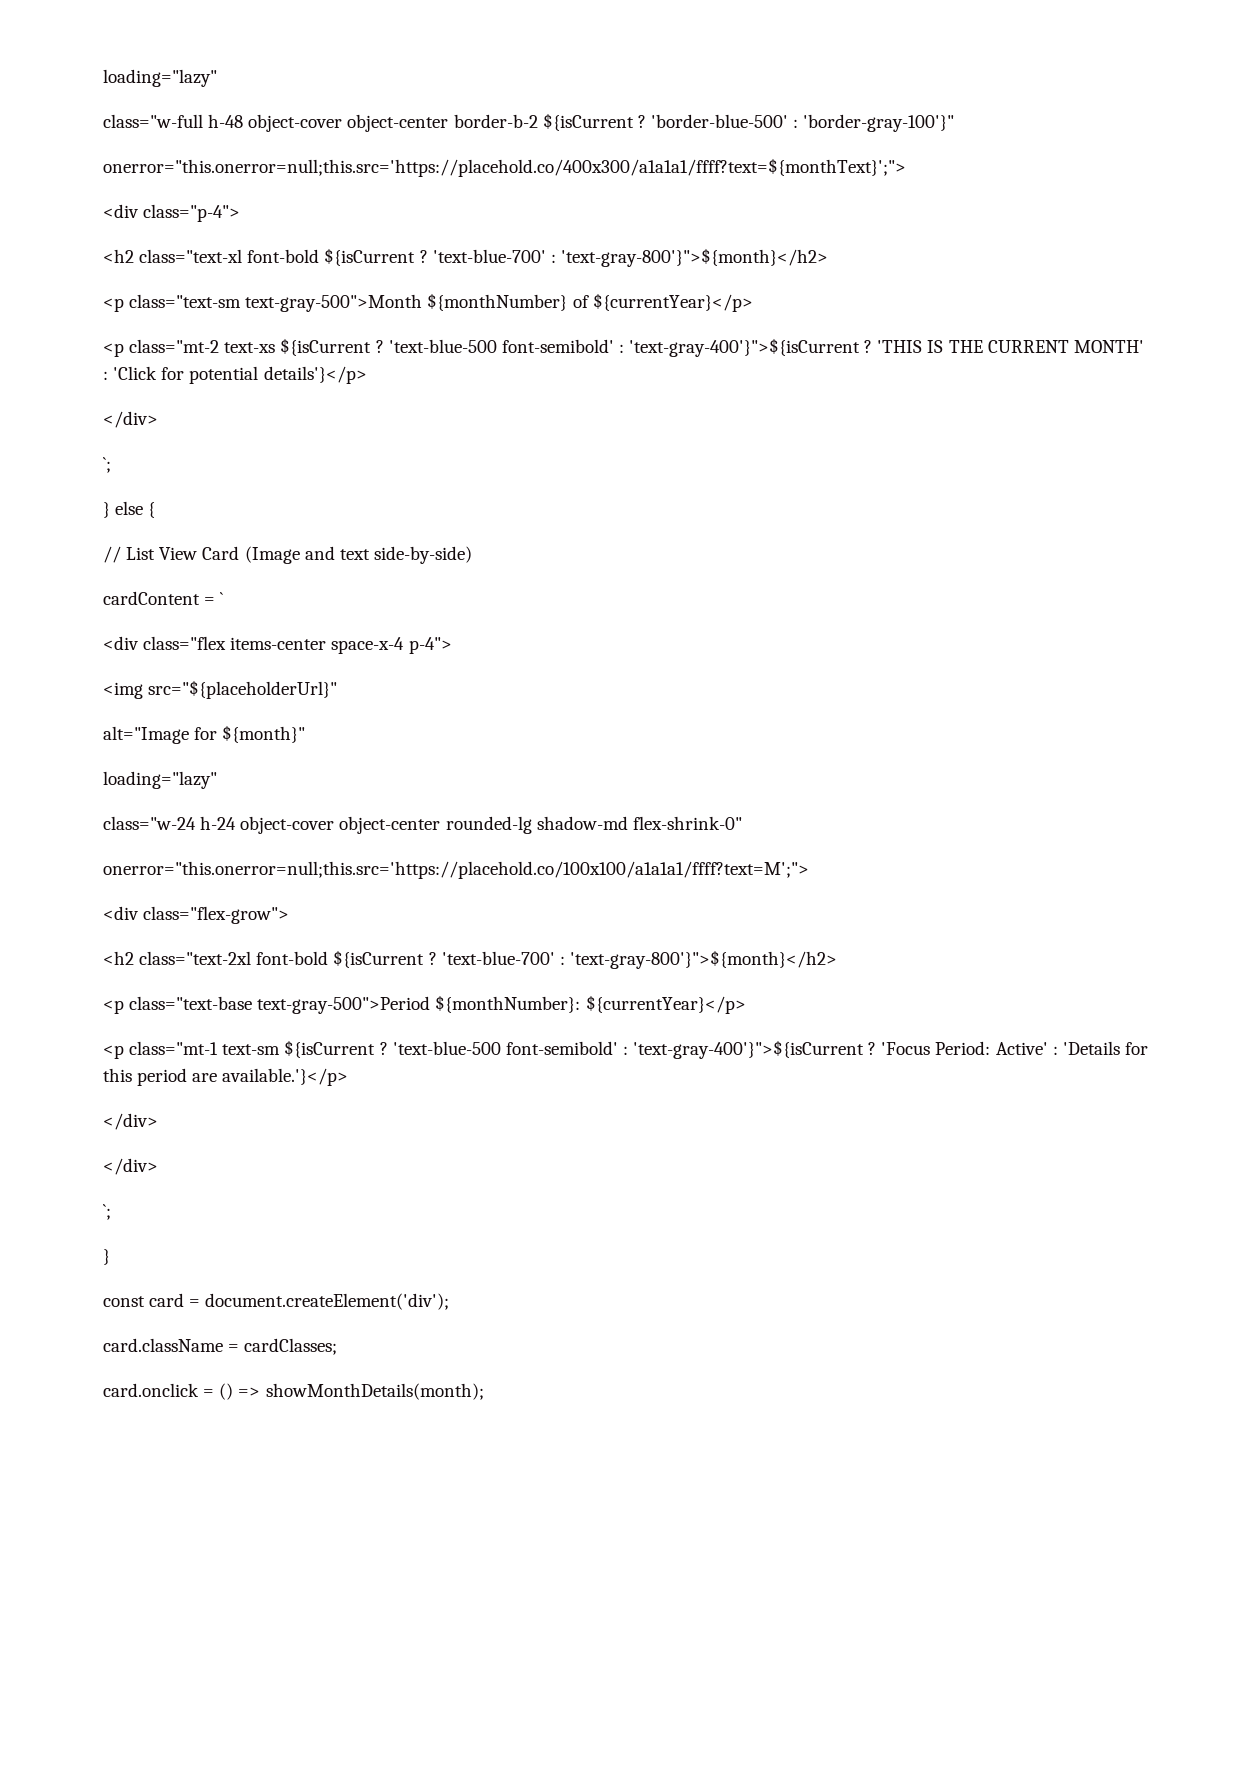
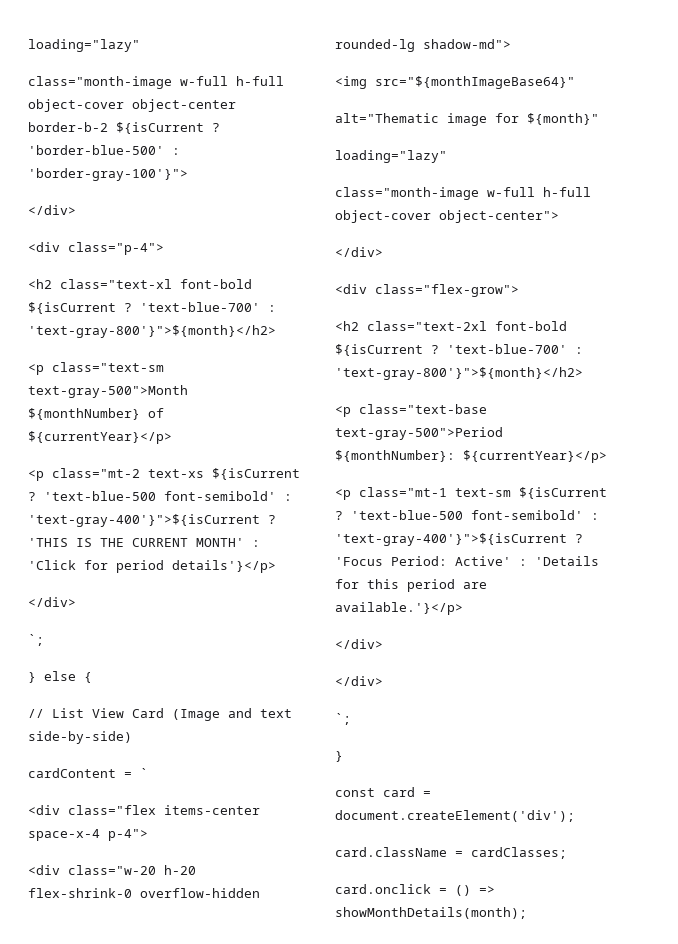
[103,69,217,87] [103,114,244,128] loading="lazy" // class="w-full h-48 -> [28,39,140,52] [28,76,284,89] loading="lazy" // class="month-image w-full h-full
[803,114,955,132] [103,158,906,177] 'border-gray-100'}" // onerror="this.onerror=null;this.src='https://placehold.co/400x300/a1a1a1/ffff?text=${monthText}';"> -> [28,168,188,181] [28,205,76,215] 'border-gray-100'}"> // </div>
[189,366,259,384] potential -> [116,560,164,573] period
[103,680,338,699] [103,725,306,744] [103,771,217,789] [103,816,742,834] [103,861,809,879] <img src="${placeholderUrl}" // alt="Image for ${month}" // loading="lazy" // class="w-24 h-24 object-cover object-center rounded-lg shadow-md flex-shrink-0" // onerror="this.onerror=null;this.src='https://placehold.co/100x100/a1a1a1/ffff?text=M';"> -> [28,865,196,875] [28,888,260,898] [335,39,511,52] [335,76,575,89] [335,113,599,126] [335,150,447,163] [335,187,591,200] [335,210,559,223] [335,247,383,257] <div class="w-20 h-20 flex-shrink-0 overflow-hidden rounded-lg shadow-md"> // <img src="${monthImageBase64}" // alt="Thematic image for ${month}" // loading="lazy" // class="month-image w-full h-full object-cover object-center"> // </div>

